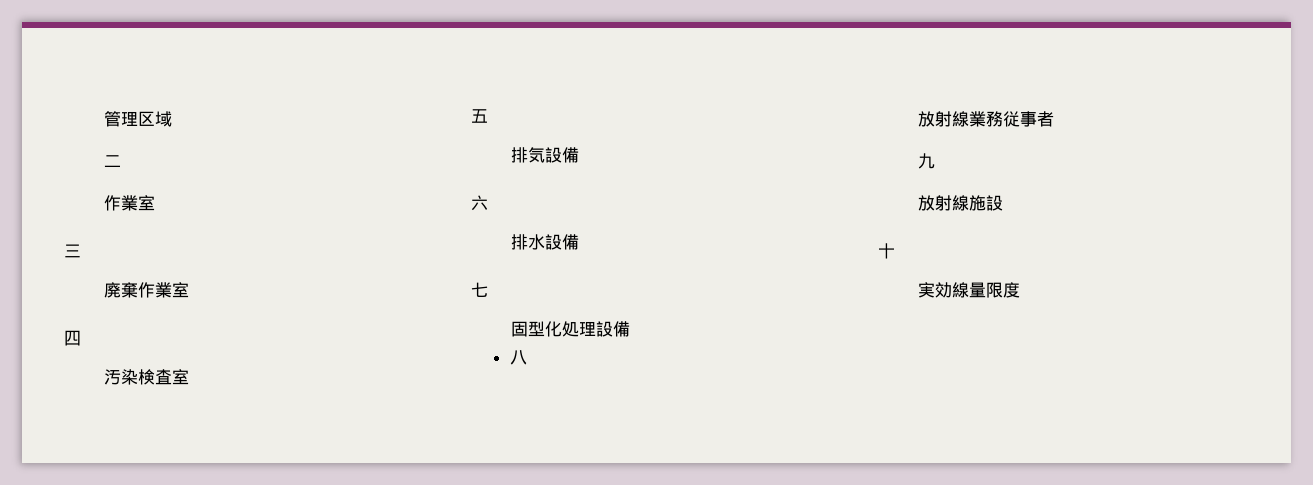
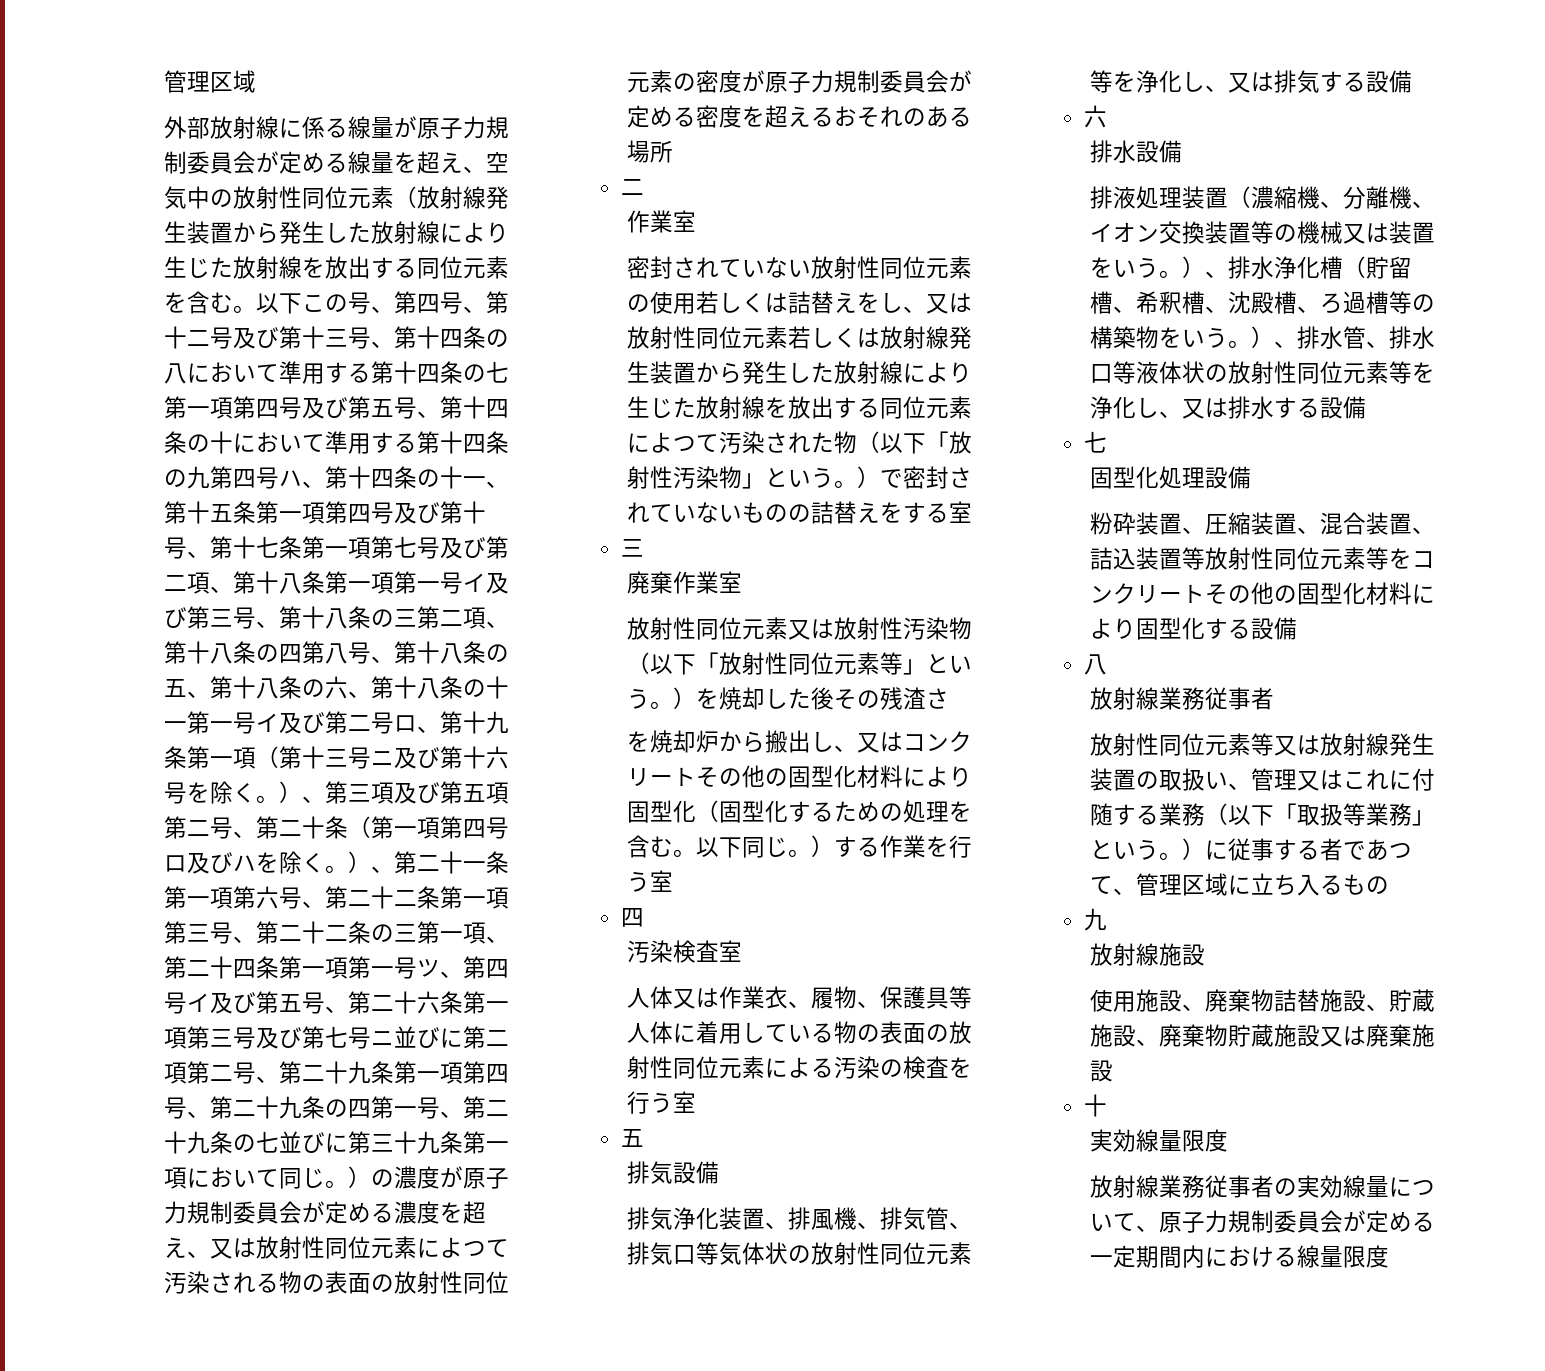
[104,155,122,167] [104,195,156,211] [64,244,81,258] [104,282,190,298] [64,330,81,346] [104,369,190,385] [471,109,488,123] [511,147,580,163] [471,195,488,211] [511,234,580,250] [471,282,488,297] [511,321,597,337] 二 // 作業室 // 三 // 廃棄作業室 // 四 // 汚染検査室 // 五 // 排気設備 // 六 // 排水設備 // 七 // 固型化処理 -> [164,116,510,139] [164,151,510,174] [164,186,510,209] [164,221,510,244] [164,256,510,279] [164,291,510,314] [164,326,510,349] [164,361,510,384] [164,396,510,419] [164,431,510,454] [164,466,510,489] [164,501,487,524] [164,536,510,559] [164,571,510,594] [164,606,510,629] [164,641,510,664] [164,676,510,699] [164,711,510,734] [164,746,510,769] [164,781,510,804] [164,816,510,839] [164,851,510,874] [164,886,510,909] [164,921,510,944] [164,956,510,979] [164,991,510,1014] [164,1026,510,1049] [164,1061,510,1084] [164,1096,510,1119] [164,1131,510,1154] [164,1166,510,1189] [164,1201,487,1224] [164,1236,510,1259] [164,1271,510,1294] [627,70,973,93] [627,105,973,128] [627,140,674,163] [621,179,645,195] [627,210,697,233] [627,256,973,279] [627,291,973,314] [627,326,973,349] [627,361,973,384] [627,396,973,419] [627,431,973,454] [627,466,973,489] [627,501,973,524] [621,539,645,557] [627,571,743,594] [627,617,973,640] [627,652,973,675] [627,687,950,710] [627,730,973,753] [627,765,973,788] [627,800,973,823] [627,835,973,858] [627,870,674,892] [621,908,645,927] [627,940,743,963] [627,986,973,1009] [627,1021,973,1044] [627,1056,973,1079] [627,1091,697,1114] [621,1129,645,1147] [627,1161,720,1184] [627,1207,973,1230] [627,1242,973,1265] [1090,70,1413,93] [1084,105,1108,128] [1090,140,1183,163] [1090,186,1436,209] [1090,221,1436,244] [1090,256,1413,279] [1090,291,1436,314] [1090,326,1436,349] [1090,361,1436,384] [1090,396,1367,419] [1084,431,1108,453] [1090,466,1252,489] [1090,512,1436,535] [1090,547,1436,570] [1090,582,1436,605] [1090,617,1252,640] 外部放射線に係る線量が原子力規制委員会が定める線量を超え、空気中の放射性同位元素（放射線発生装置から発生した放射線により生じた放射線を放出する同位元素を含む。以下この号、第四号、第十二号及び第十三号、第十四条の八において準用する第十四条の七第一項第四号及び第五号、第十四条の十において準用する第十四条の九第四号ハ、第十四条の十一、第十五条第一項第四号及び第十号、第十七条第一項第七号及び第二項、第十八条第一項第一号イ及び第三号、第十八条の三第二項、第十八条の四第八号、第十八条の五、第十八条の六、第十八条の十一第一号イ及び第二号ロ、第十九条第一項（第十三号ニ及び第十六号を除く。）、第三項及び第五項第二号、第二十条（第一項第四号ロ及びハを除く。）、第二十一条第一項第六号、第二十二条第一項第三号、第二十二条の三第一項、第二十四条第一項第一号ツ、第四号イ及び第五号、第二十六条第一項第三号及び第七号ニ並びに第二項第二号、第二十九条第一項第四号、第二十九条の四第一号、第二十九条の七並びに第三十九条第一項において同じ。）の濃度が原子力規制委員会が定める濃度を超え、又は放射性同位元素によつて汚染される物の表面の放射性同位元素の密度が原子力規制委員会が定める密度を超えるおそれのある場所 // 二 // 作業室 // 密封されていない放射性同位元素の使用若しくは詰替えをし、又は放射性同位元素若しくは放射線発生装置から発生した放射線により生じた放射線を放出する同位元素によつて汚染された物（以下「放射性汚染物」という。）で密封されていないものの詰替えをする室 // 三 // 廃棄作業室 // 放射性同位元素又は放射性汚染物（以下「放射性同位元素等」という。）を焼却した後その残渣さ // を焼却炉から搬出し、又はコンクリートその他の固型化材料により固型化（固型化するための処理を含む。以下同じ。）する作業を行う室 // 四 // 汚染検査室 // 人体又は作業衣、履物、保護具等人体に着用している物の表面の放射性同位元素による汚染の検査を行う室 // 五 // 排気設備 // 排気浄化装置、排風機、排気管、排気口等気体状の放射性同位元素等を浄化し、又は排気する設備 // 六 // 排水設備 // 排液処理装置（濃縮機、分離機、イオン交換装置等の機械又は装置をいう。）、排水浄化槽（貯留槽、希釈槽、沈殿槽、ろ過槽等の構築物をいう。）、排水管、排水口等液体状の放射性同位元素等を浄化し、又は排水する設備 // 七 // 固型化処理設備 // 粉砕装置、圧縮装置、混合装置、詰込装置等放射性同位元素等をコンクリートその他の固型化材料により固型化する
[918,153,936,169] [918,195,1004,211] [878,243,895,259] [918,282,953,298] 九 // 放射線施設 // 十 // 実効 -> [1090,733,1436,756] [1090,768,1436,791] [1090,803,1436,826] [1090,838,1413,861] [1090,873,1390,896] [1084,908,1108,931] [1090,943,1206,966] [1090,989,1436,1012] [1090,1024,1436,1047] [1090,1060,1114,1082] [1084,1094,1108,1117] [1090,1129,1229,1152] [1090,1175,1436,1198] [1090,1210,1436,1233] [1090,1245,1298,1268] 放射性同位元素等又は放射線発生装置の取扱い、管理又はこれに付随する業務（以下「取扱等業務」という。）に従事する者であつて、管理区域に立ち入るもの // 九 // 放射線施設 // 使用施設、廃棄物詰替施設、貯蔵施設、廃棄物貯蔵施設又は廃棄施設 // 十 // 実効線量限度 // 放射線業務従事者の実効線量について、原子力規制委員会が定める一定期間内における

